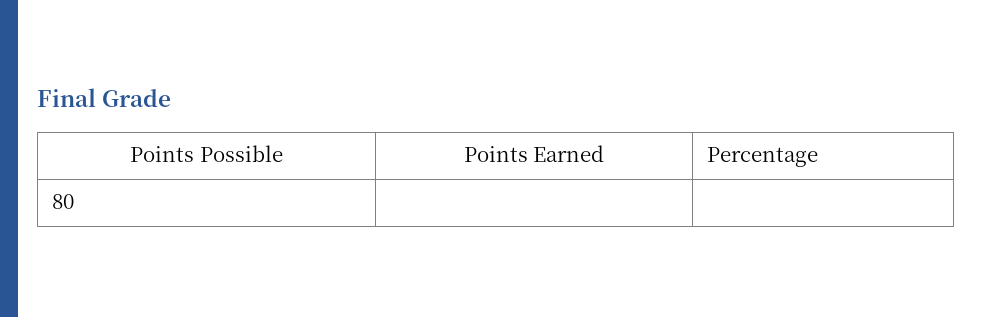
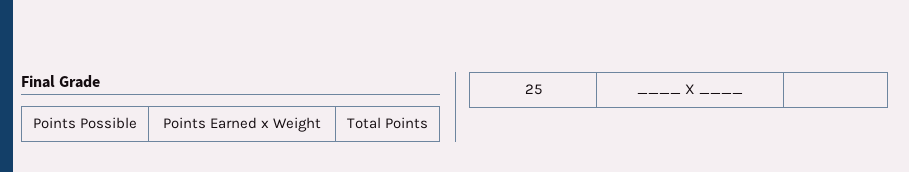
[707,147,819,167] [52,194,75,209] | Percentage // 80 | -> [261,117,322,132] [346,117,429,129] [524,84,542,95] [636,84,744,94] x Weight | Total Points // 25 | ____ X ____

